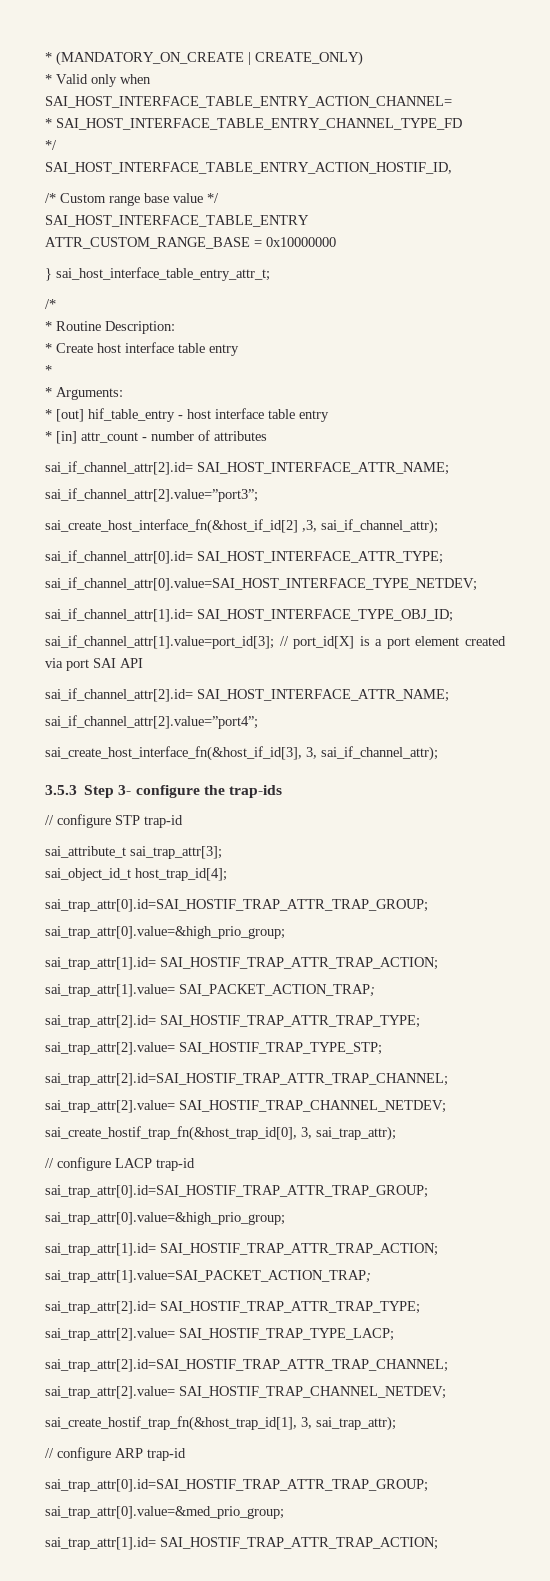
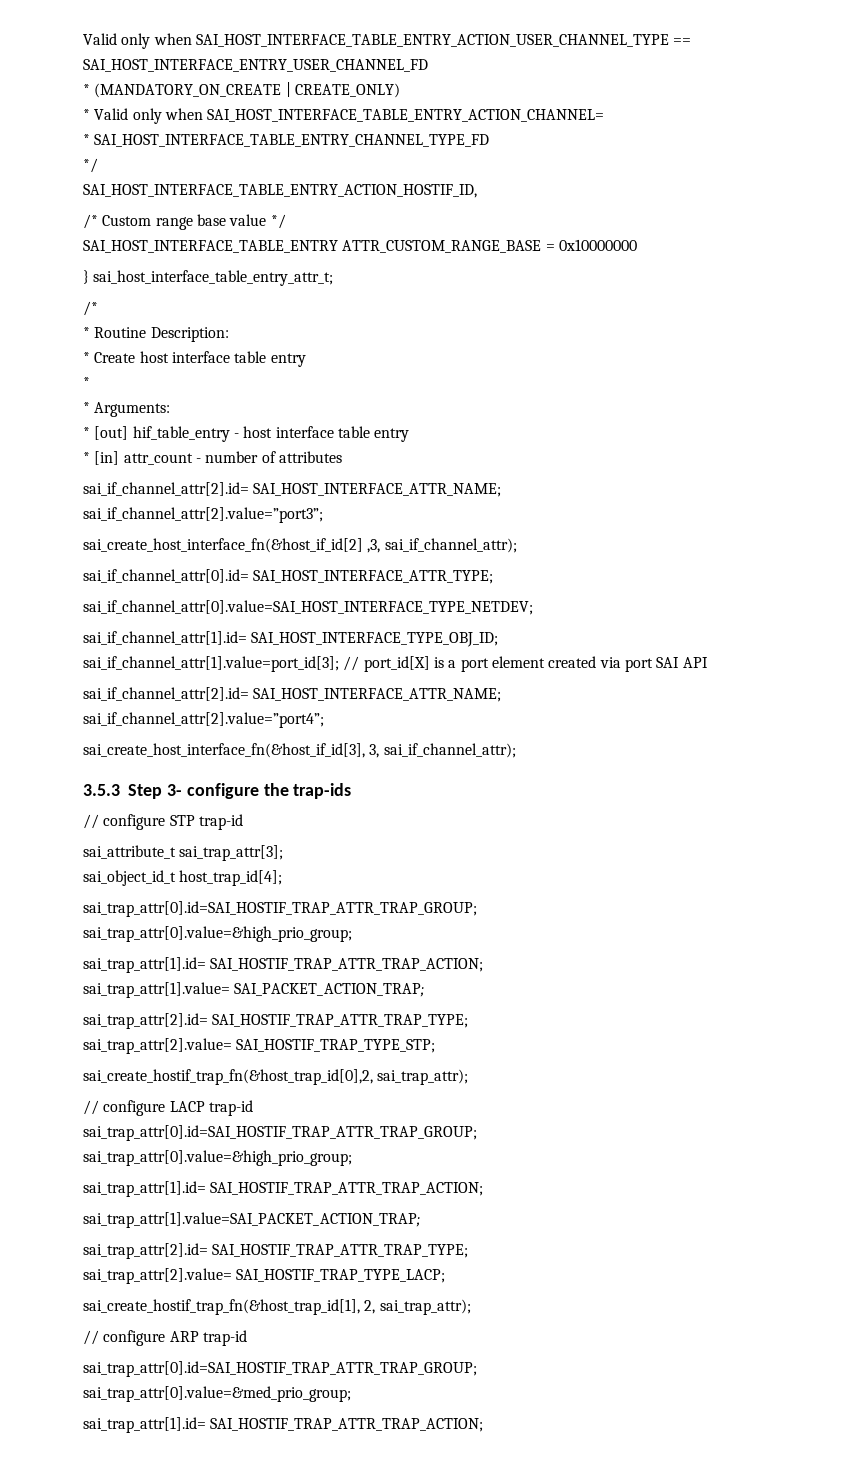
(45, 57) none -> [83,33,692,49] [83,59,428,72] Valid only when SAI_HOST_INTERFACE_TABLE_ENTRY_ACTION_USER_CHANNEL_TYPE == SAI_HOST_INTERFACE_ENTRY_USER_CHANNEL_FD //
[45,1073,448,1086] [45,1100,446,1113] [45,1126,312,1141] sai_trap_attr[2].id=SAI_HOSTIF_TRAP_ATTR_TRAP_CHANNEL; // sai_trap_attr[2].value= SAI_HOSTIF_TRAP_CHANNEL_NETDEV; // sai_create_hostif_trap_fn(&host_trap_id[0], 3, -> [83,1069,373,1085] sai_create_hostif_trap_fn(&host_trap_id[0],2,
[45,1359,448,1372] [45,1386,446,1399] // sai_trap_attr[2].id=SAI_HOSTIF_TRAP_ATTR_TRAP_CHANNEL; // sai_trap_attr[2].value= SAI_HOSTIF_TRAP_CHANNEL_NETDEV; -> (446, 1276) none
[301,1417,312,1429] 3, -> [364,1300,376,1314] 2,

